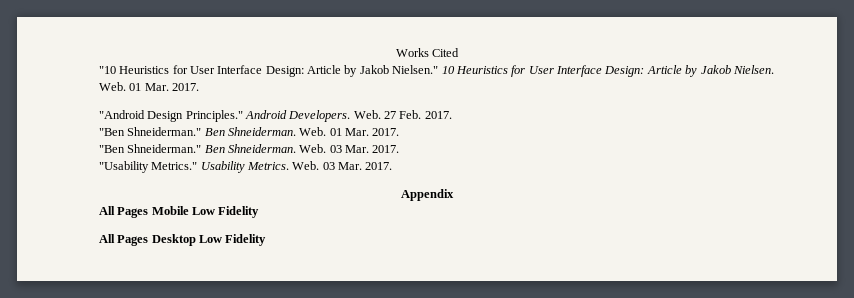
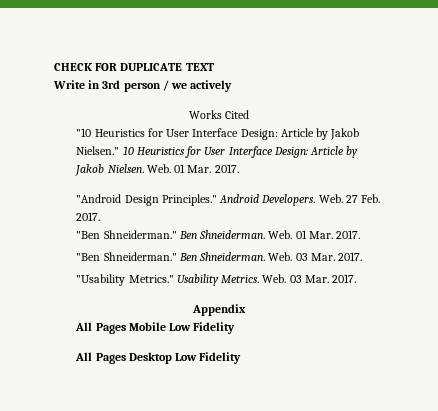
(395, 52) none -> [54,63,214,71] [53,80,233,92] CHECK FOR DUPLICATE TEXT // Write in 3rd person / we actively //

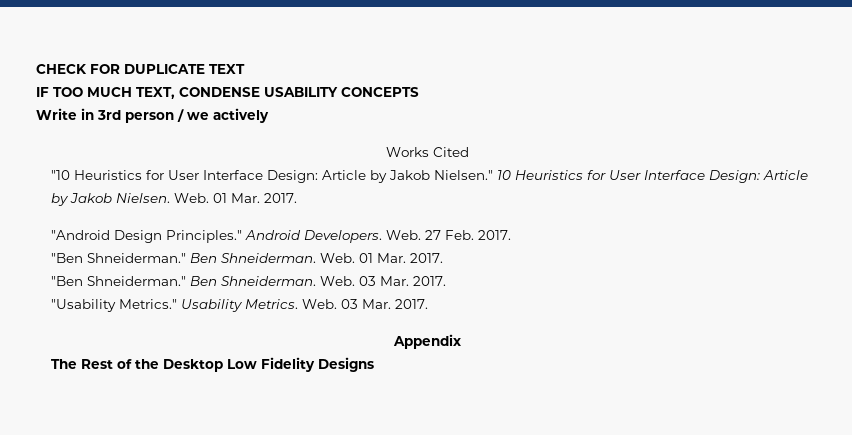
(214, 67) none -> [36,87,419,99] // IF TOO MUCH TEXT, CONDENSE USABILITY CONCEPTS
[75,322,236,334] [75,352,126,364] All Pages Mobile Low Fidelity // All Pages -> [51,359,160,369] The Rest of the
(242, 358) none -> [318,357,375,372] Designs

